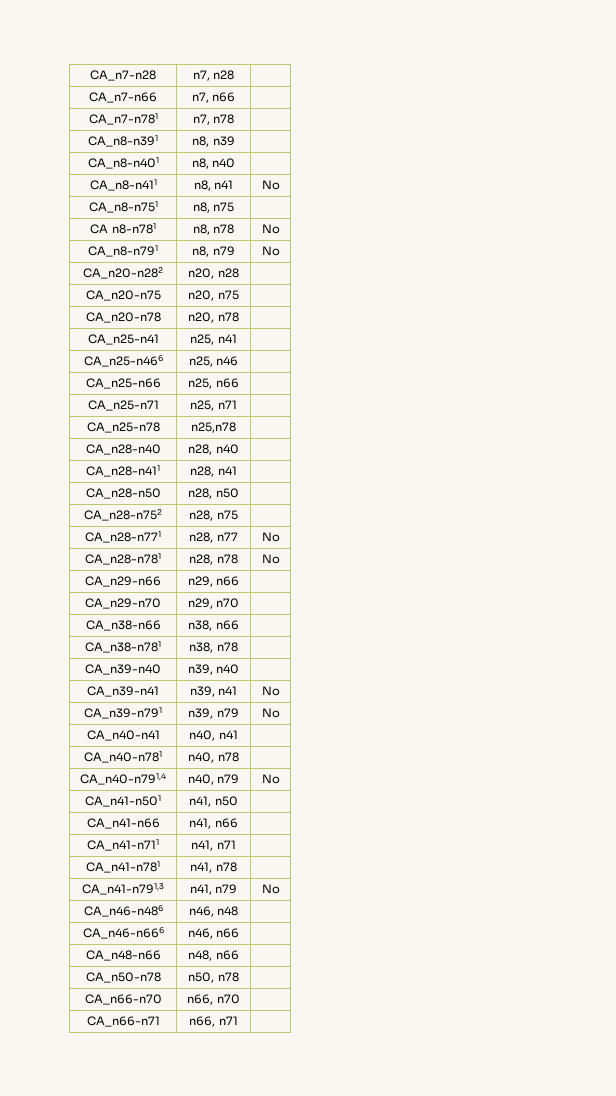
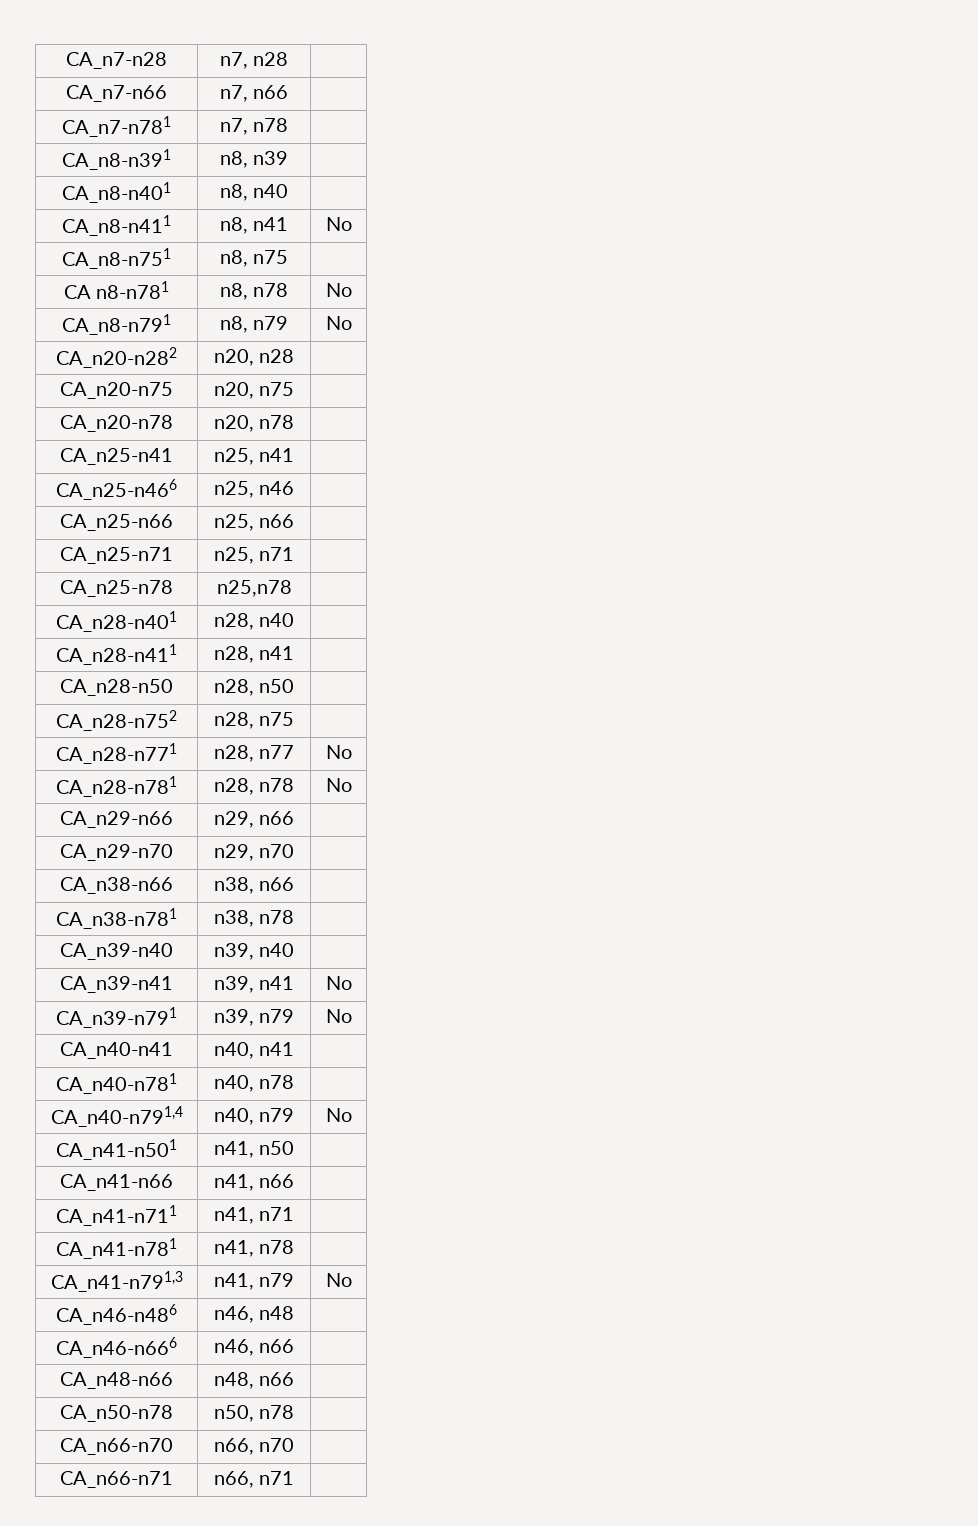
[85,444,161,455] CA_n28-n40 -> [56,611,177,632] CA_n28-n401

